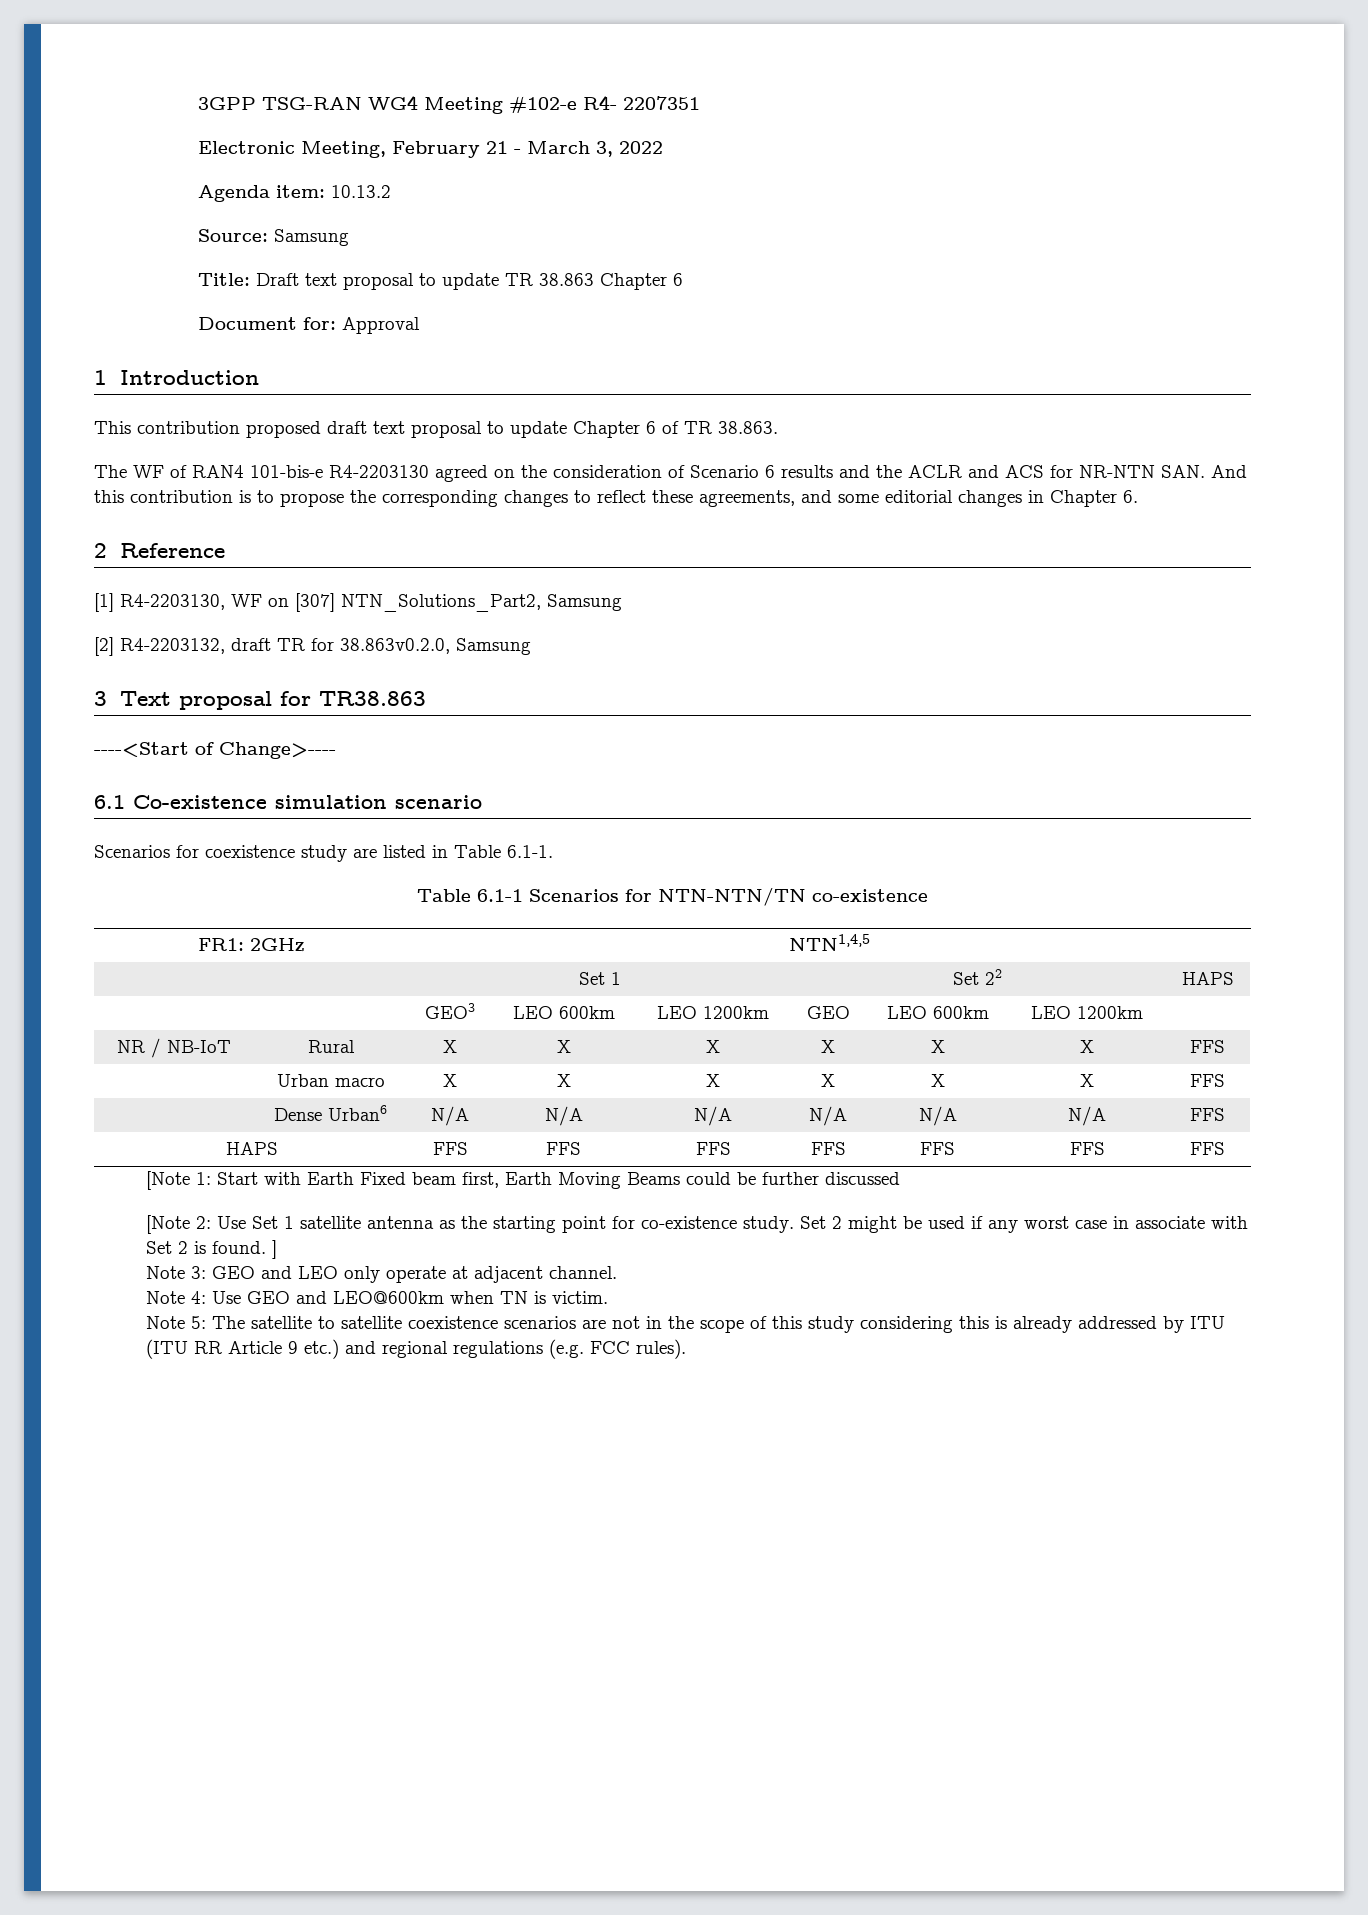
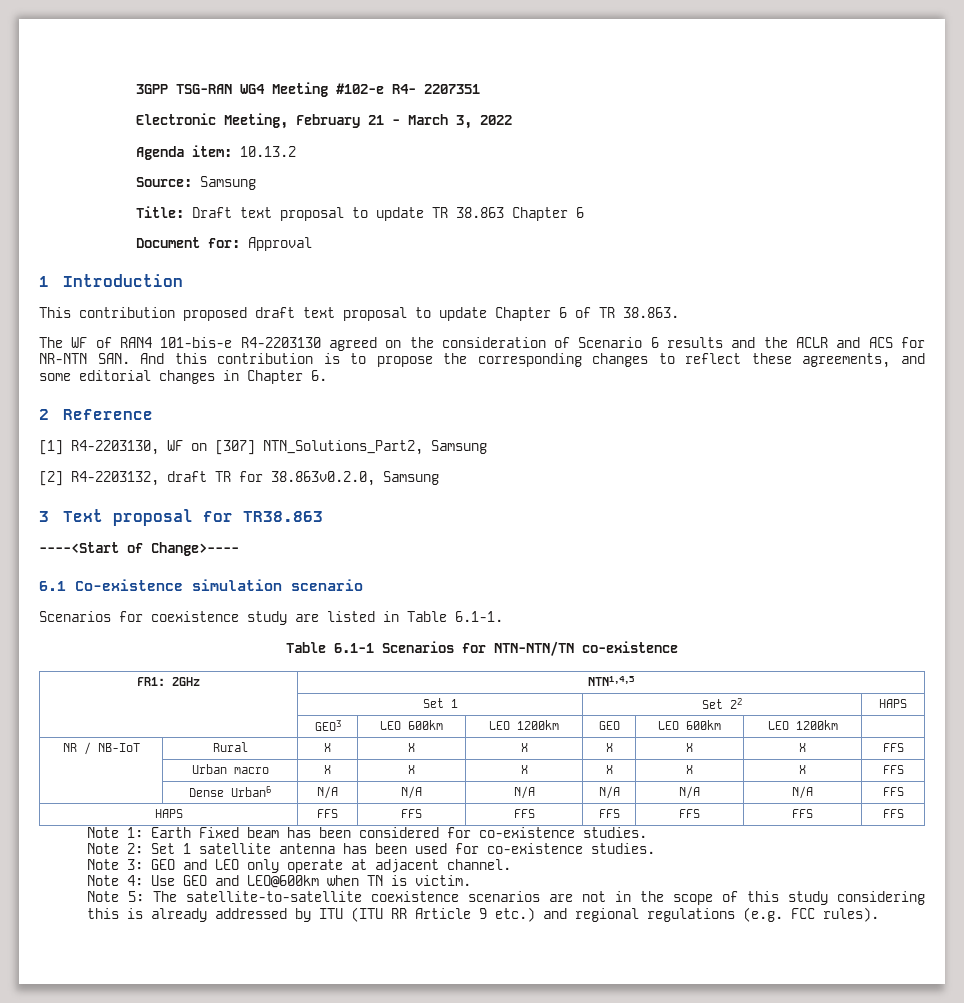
[146,1171,901,1190] [146,1215,1249,1234] [146,1240,278,1259] [Note 1: Start with Earth Fixed beam first, Earth Moving Beams could be further discussed // [Note 2: Use Set 1 satellite antenna as the starting point for co-existence study. Set 2 might be used if any worst case in associate with Set 2 is found. ] -> [87,827,648,838] [87,843,656,854] Note 1: Earth Fixed beam has been considered for co-existence studies. // Note 2: Set 1 satellite antenna has been used for co-existence studies.
[251,1316,403,1329] satellite to satellite -> [186,891,363,902] satellite-to-satellite

